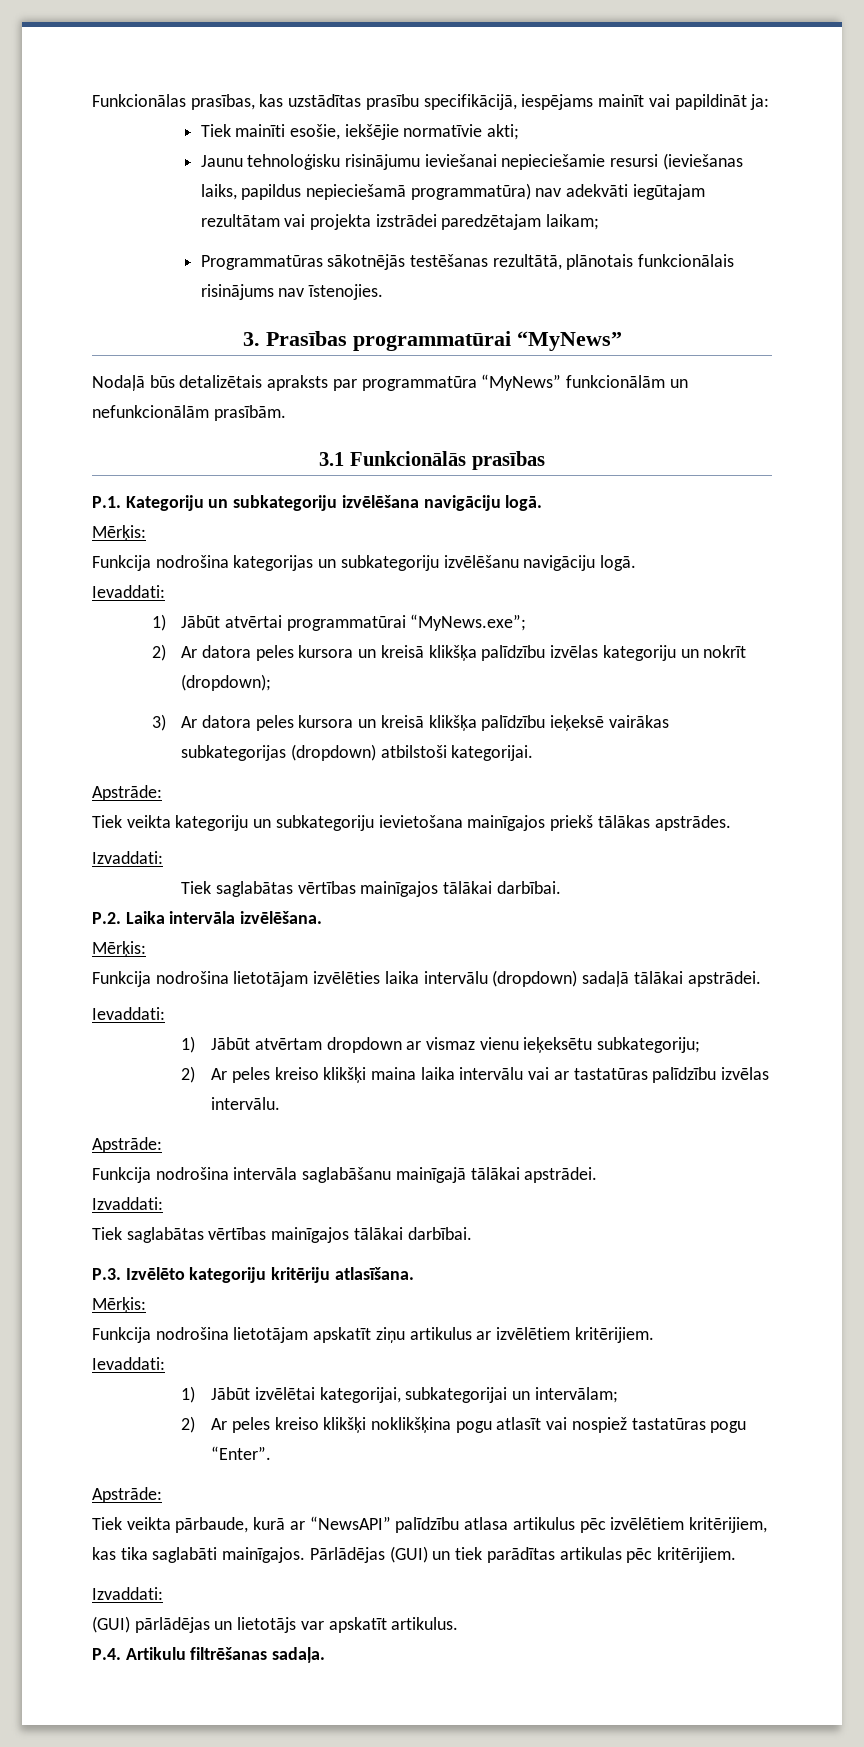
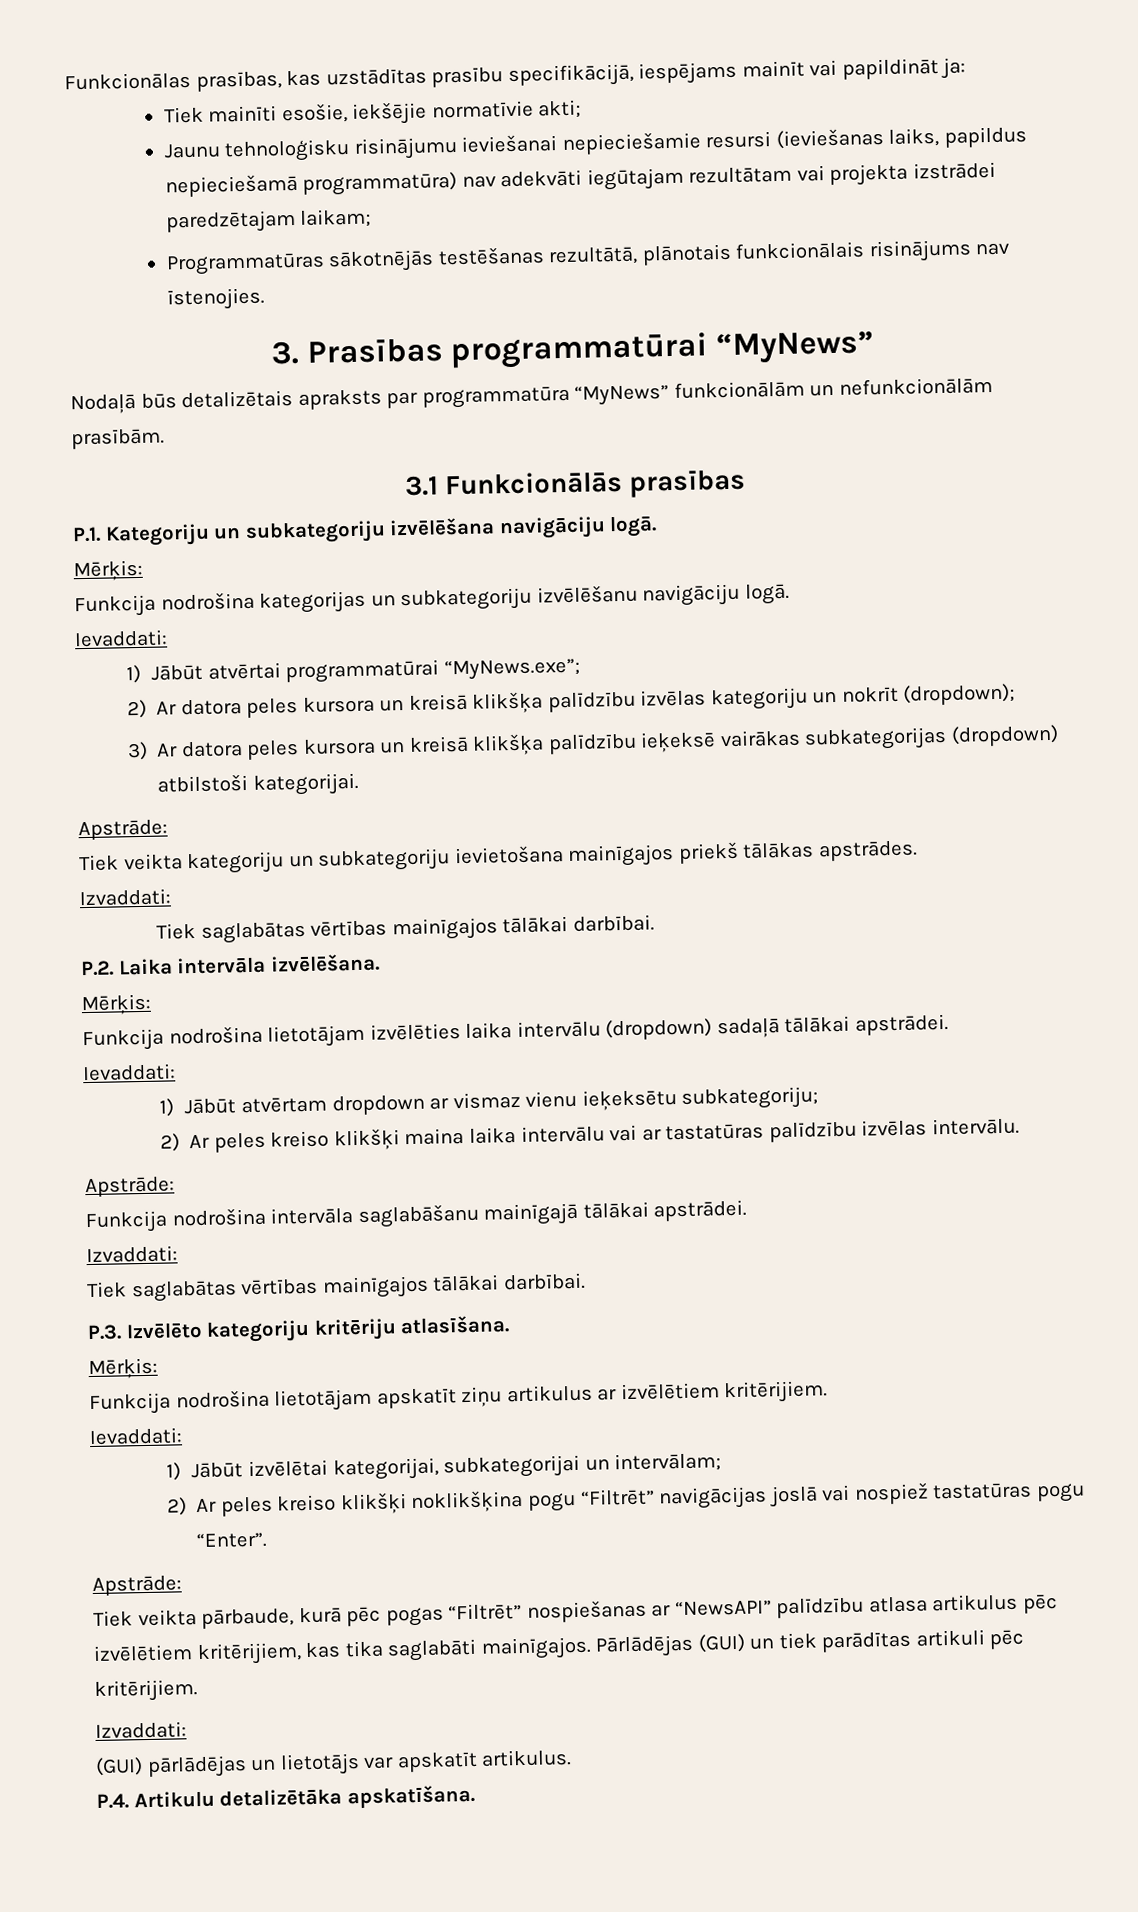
[496,1417,542,1430] atlasīt -> [579,1485,818,1510] “Filtrēt” navigācijas joslā
(286, 1523) none -> [346,1599,647,1627] pēc pogas “Filtrēt” nospiešanas
[559,1547,622,1560] artikulas -> [915,1629,985,1647] artikuli
[190,1647,326,1663] filtrēšanas sadaļa. -> [219,1784,475,1809] detalizētāka apskatīšana.

